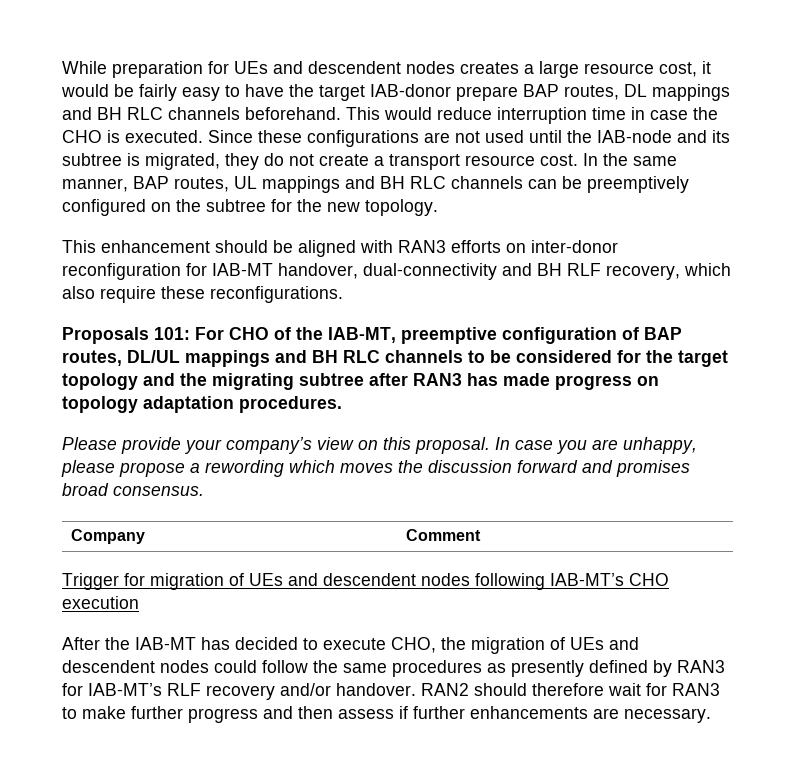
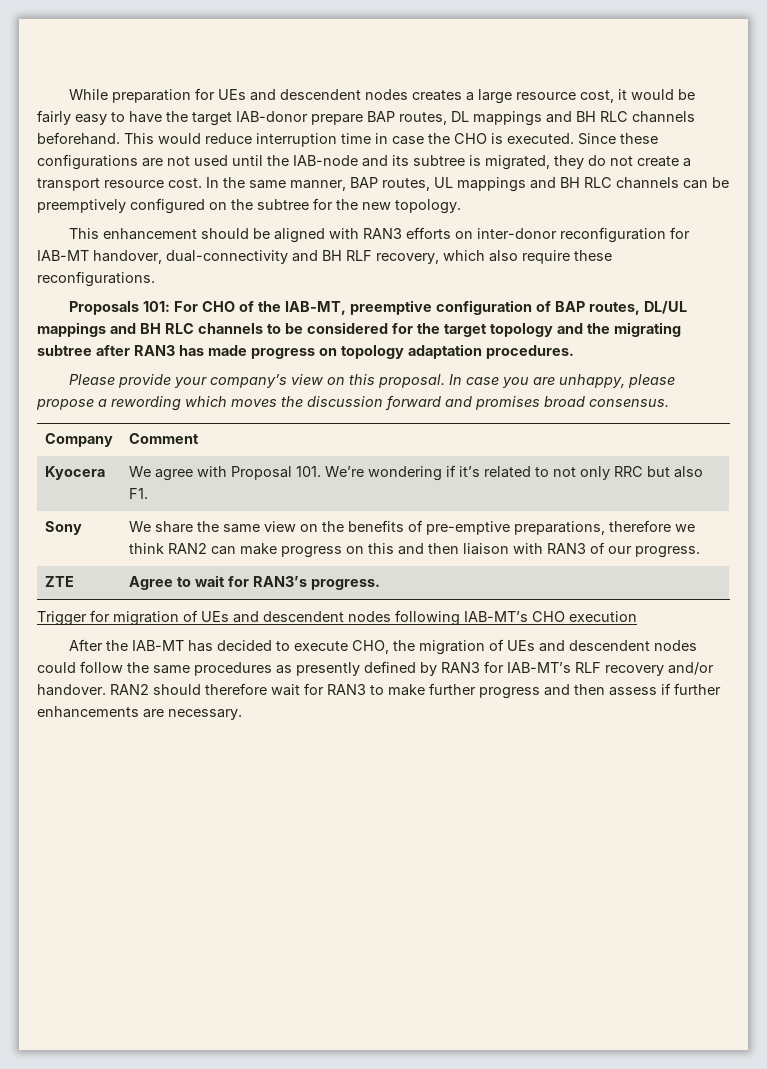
(482, 535) none -> [44,466,105,480] [128,465,703,481] [128,488,148,499] [44,521,82,535] [128,520,695,535] [128,542,700,558] [44,576,74,587] [128,575,380,590] // Kyocera | We agree with Proposal 101. We’re wondering if it’s related to not only RRC but also F1. // Sony | We share the same view on the benefits of pre-emptive preparations, therefore we think RAN2 can make progress on this and then liaison with RAN3 of our progress. // ZTE | Agree to wait for RAN3’s progress.

